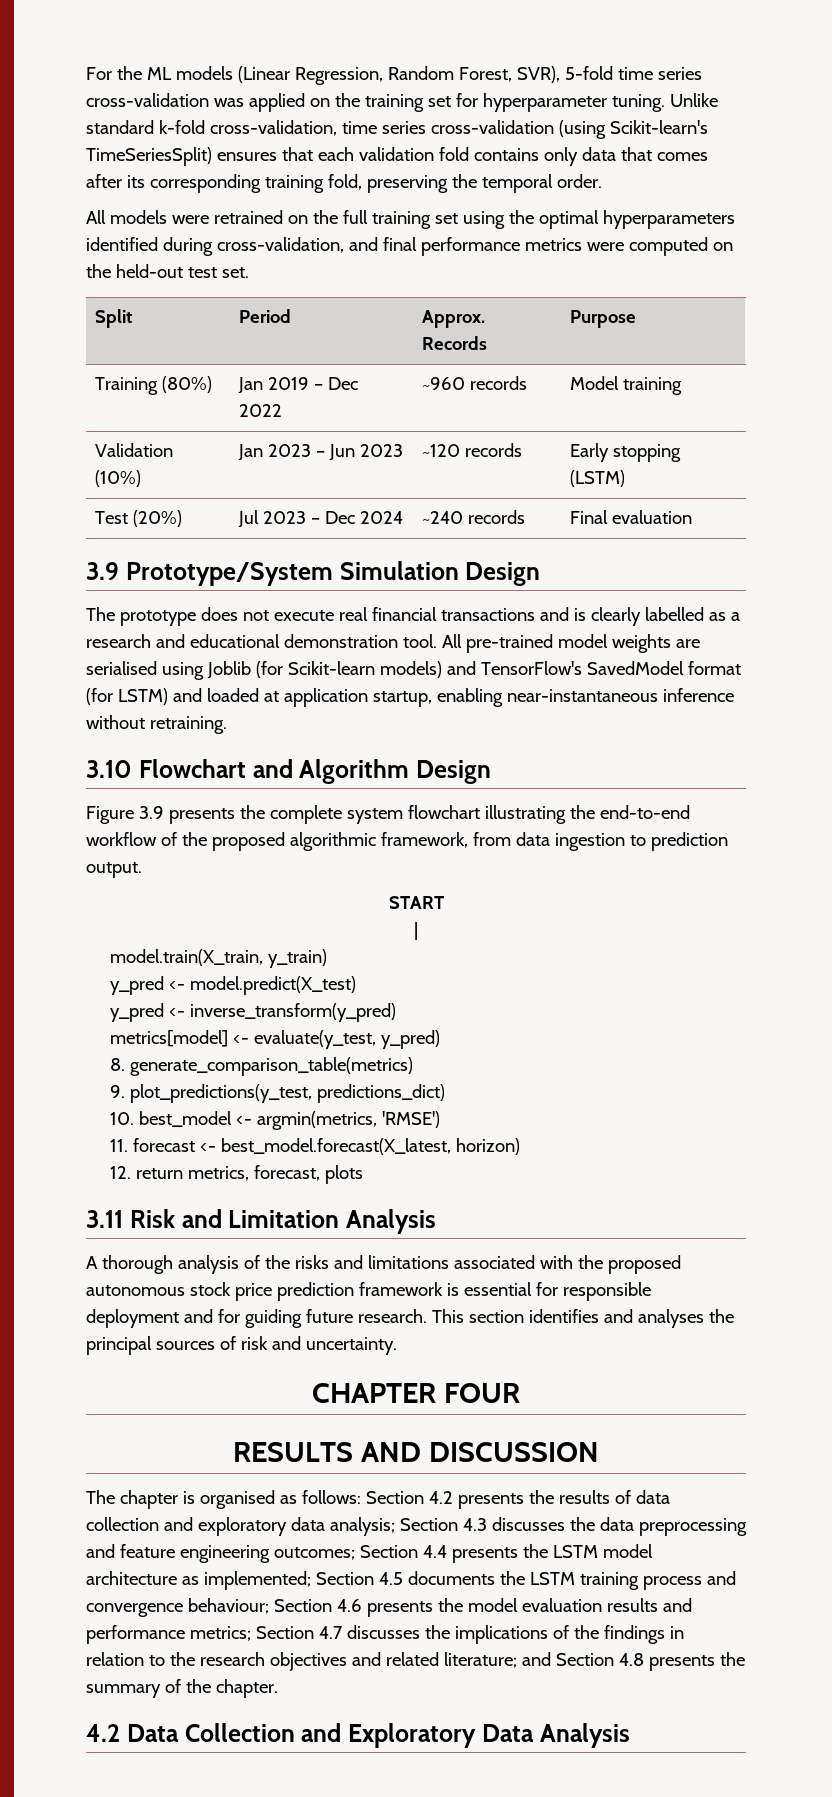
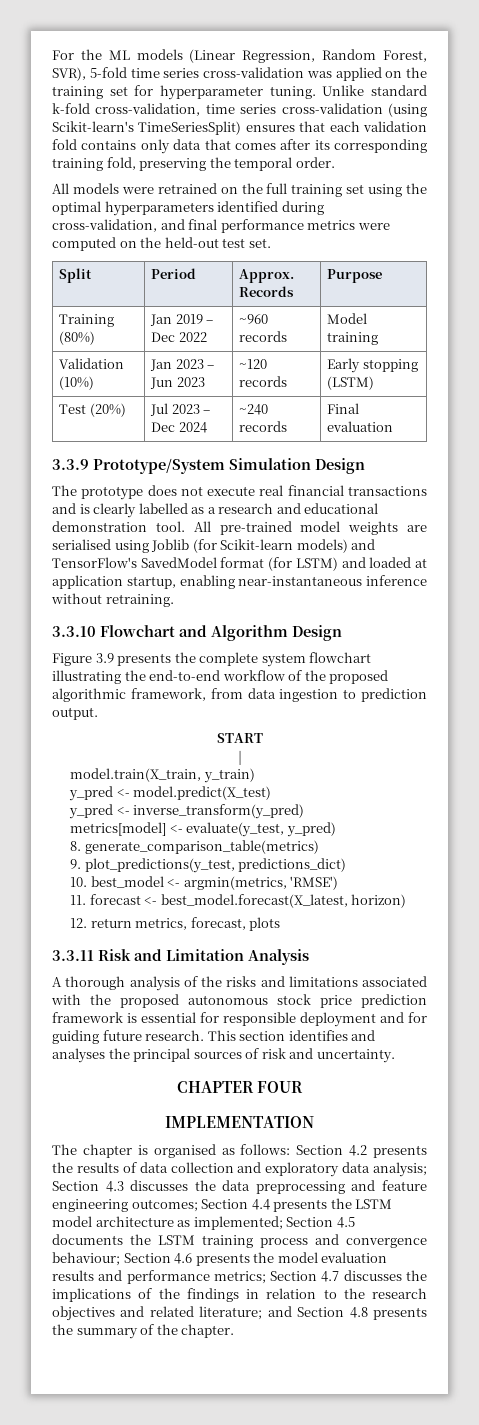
[86,562,119,580] 3.9 -> [52,459,89,470] 3.3.9
[86,760,132,778] 3.10 -> [52,626,96,637] 3.3.10
[86,1210,123,1228] 3.11 -> [52,950,94,961] 3.3.11
[233,1442,599,1462] RESULTS AND DISCUSSION -> [165,1116,314,1128] IMPLEMENTATION
[86,1723,630,1748] // 4.2 Data Collection and Exploratory Data Analysis -> (235, 1331) none

